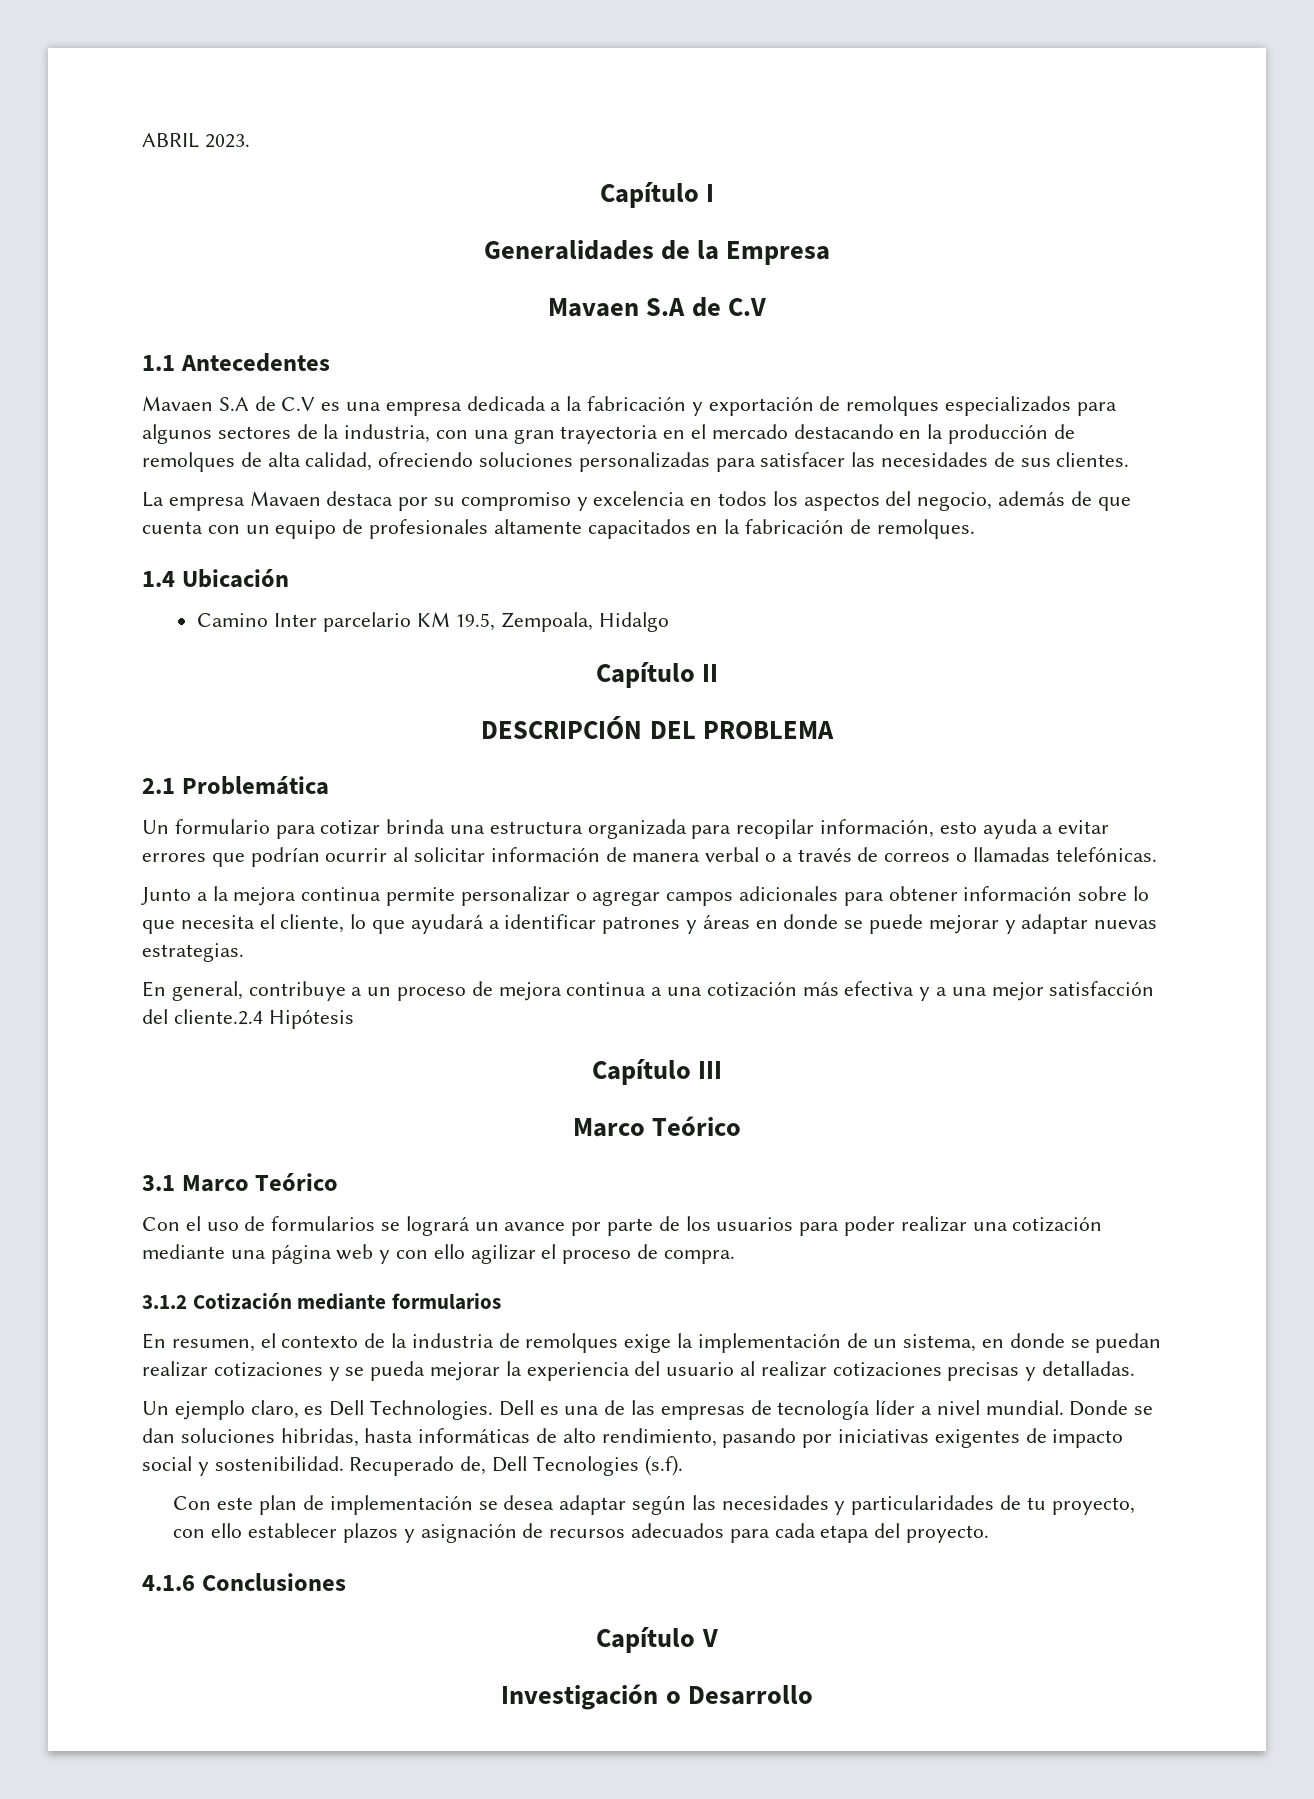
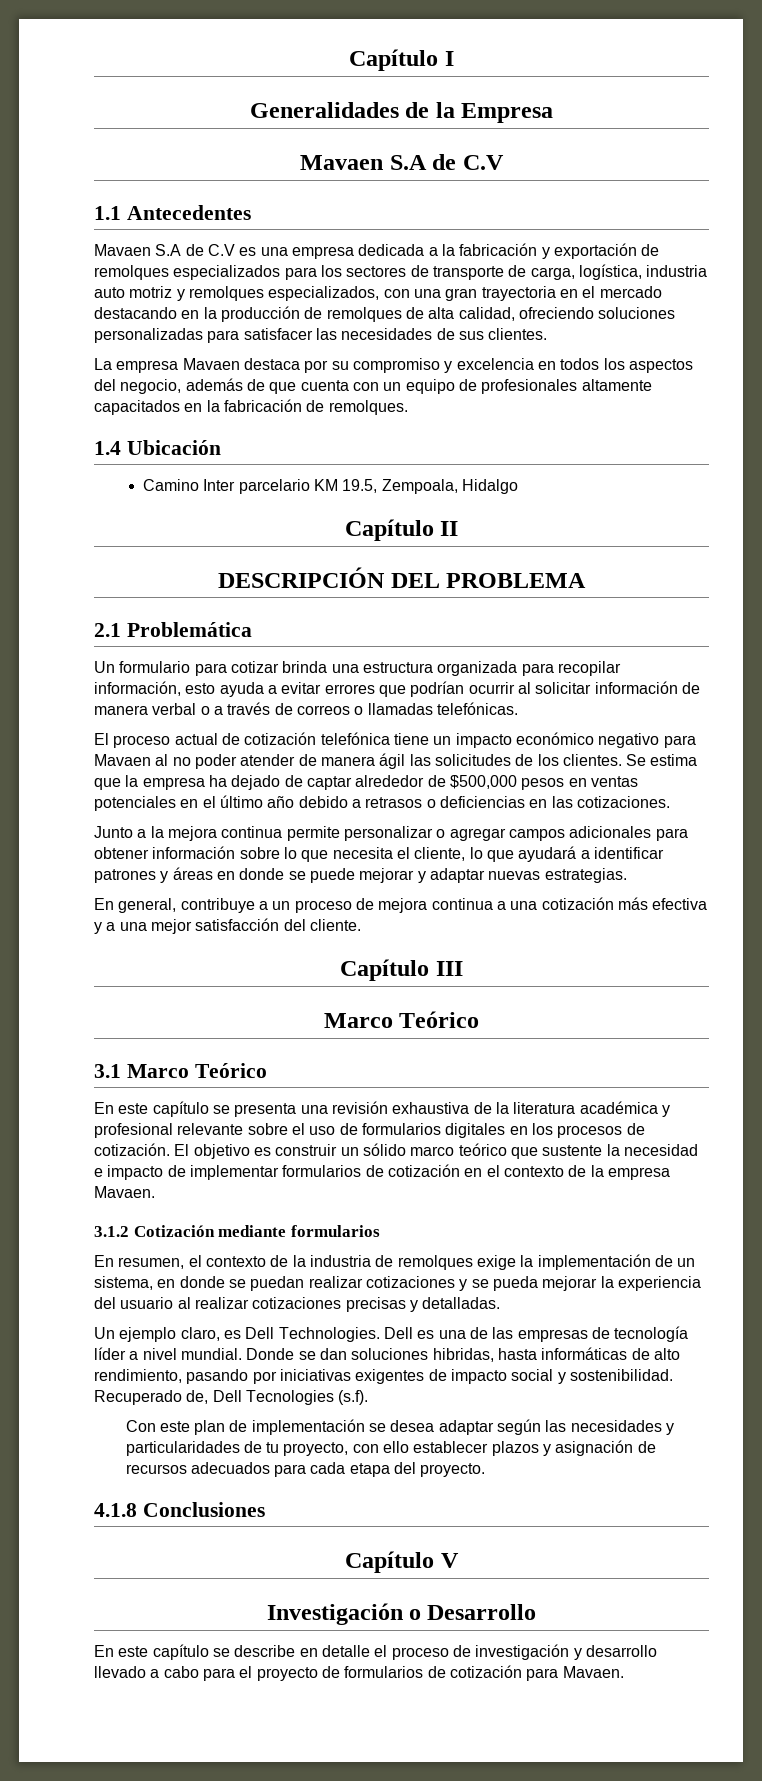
[142,133,250,148] ABRIL 2023. // -> (349, 60) none
[142,424,212,444] algunos -> [320,265,342,277] los
[323,424,431,443] la industria, -> [432,264,708,280] [94,286,380,301] transporte de carga, logística, industria auto motriz y remolques especializados,
(1157, 854) none -> [94,732,696,748] [94,753,698,769] [94,775,638,790] [94,795,670,811] // El proceso actual de cotización telefónica tiene un impacto económico negativo para Mavaen al no poder atender de manera ágil las solicitudes de los clientes. Se estima que la empresa ha dejado de captar alrededor de $500,000 pesos en ventas potenciales en el último año debido a retrasos o deficiencias en las cotizaciones.
[173,1009,354,1029] cliente.2.4 Hipótesis -> [309,919,361,931] cliente.
[142,1216,1103,1236] [142,1244,735,1264] Con el uso de formularios se logrará un avance por parte de los usuarios para poder realizar una cotización mediante una página web y con ello agilizar el proceso de compra. -> [94,1101,670,1117] [94,1123,645,1138] [94,1143,698,1159] [94,1164,670,1180] [94,1186,155,1198] En este capítulo se presenta una revisión exhaustiva de la literatura académica y profesional relevante sobre el uso de formularios digitales en los procesos de cotización. El objetivo es construir un sólido marco teórico que sustente la necesidad e impacto de implementar formularios de cotización en el contexto de la empresa Mavaen.
[142,1575,195,1591] 4.1.6 -> [94,1503,137,1517] 4.1.8
(813, 1695) none -> [94,1644,657,1660] [94,1665,624,1681] // En este capítulo se describe en detalle el proceso de investigación y desarrollo llevado a cabo para el proyecto de formularios de cotización para Mavaen.

